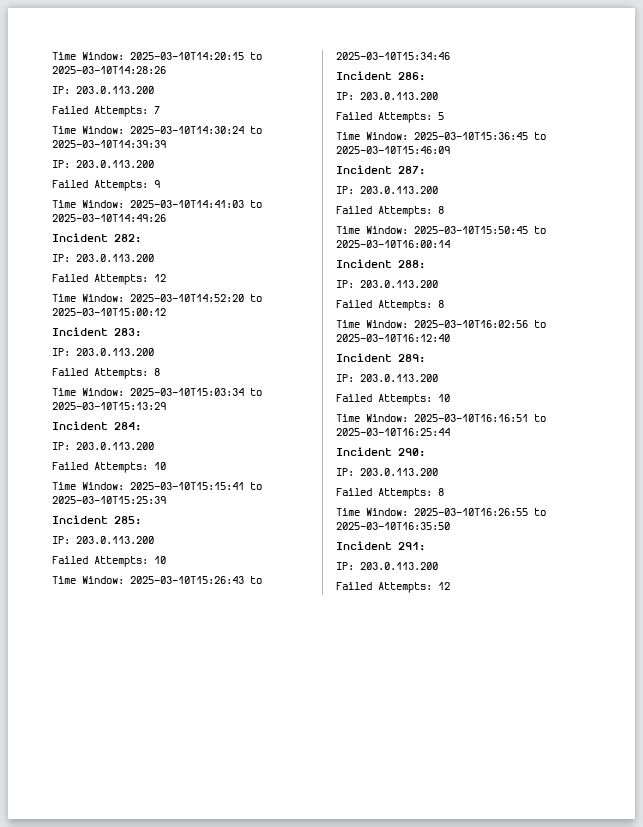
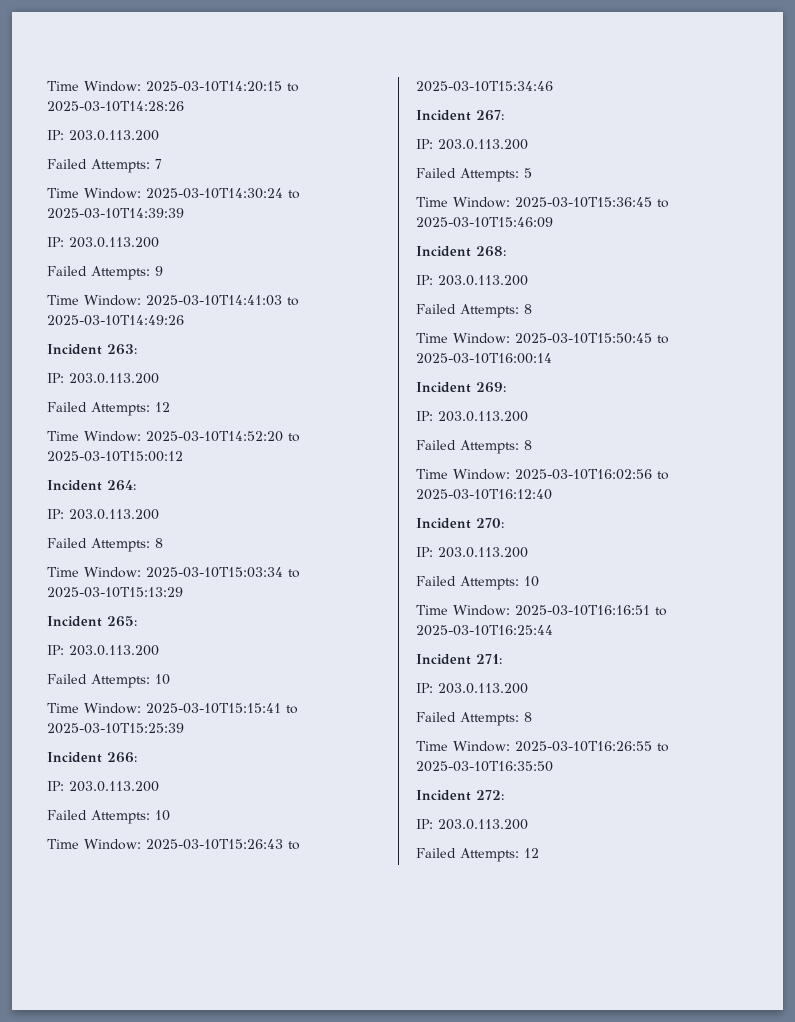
[114,234,141,243] 282: -> [107,344,137,355] 263:
[114,328,141,337] 283: -> [107,480,136,491] 264:
[114,422,141,431] 284: -> [107,616,137,627] 265:
[114,516,141,525] 285: -> [107,752,137,763] 266:
[398,72,425,81] 286: -> [476,110,504,121] 267:
[398,166,425,175] 287: -> [476,246,506,257] 268:
[398,260,425,269] 288: -> [476,382,506,393] 269:
[398,354,425,363] 289: -> [476,518,504,528] 270:
[398,448,425,457] 290: -> [476,654,502,664] 271:
[398,542,425,551] 291: -> [476,790,504,800] 272:

